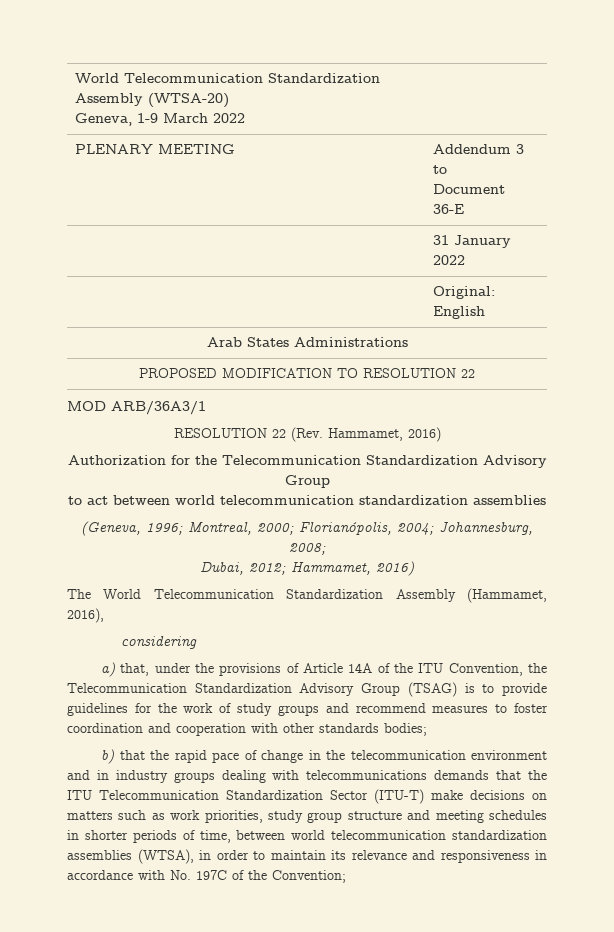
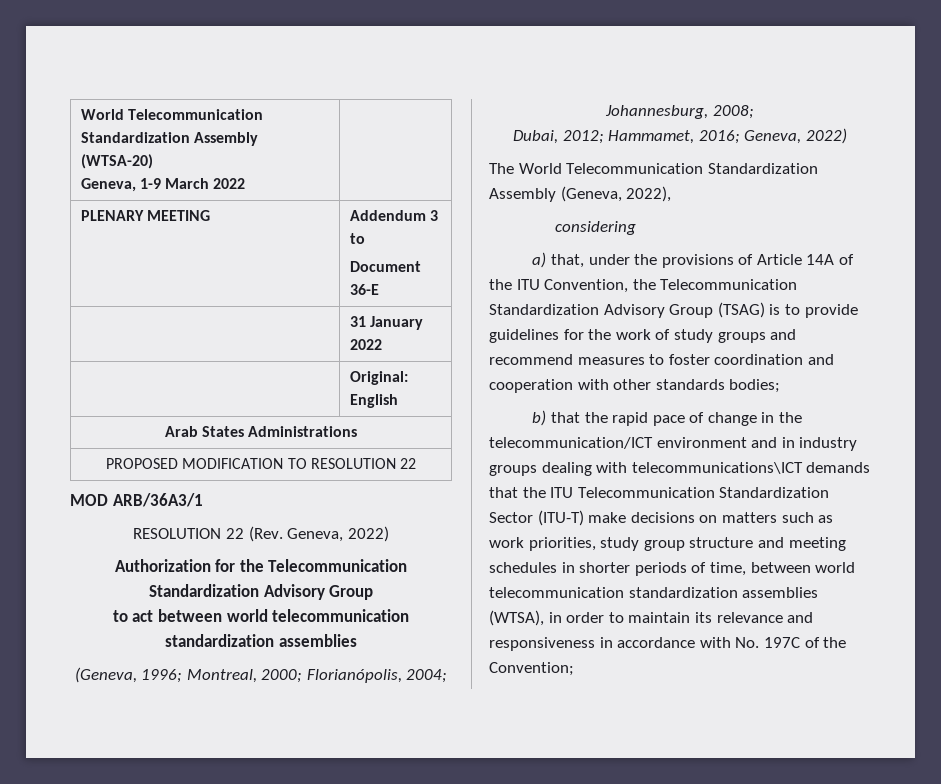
[327,427,441,442] Hammamet, 2016) -> [287,526,389,542] Geneva, 2022)
[376,561,414,576] 2016) -> [698,128,847,144] 2016; Geneva, 2022)
[467,588,547,603] [67,608,104,623] (Hammamet, 2016), -> [560,186,672,202] (Geneva, 2022),
[350,750,466,760] telecommunication -> [489,437,653,449] telecommunication/ICT
[306,770,428,780] telecommunications -> [631,462,803,474] telecommunications\ICT

